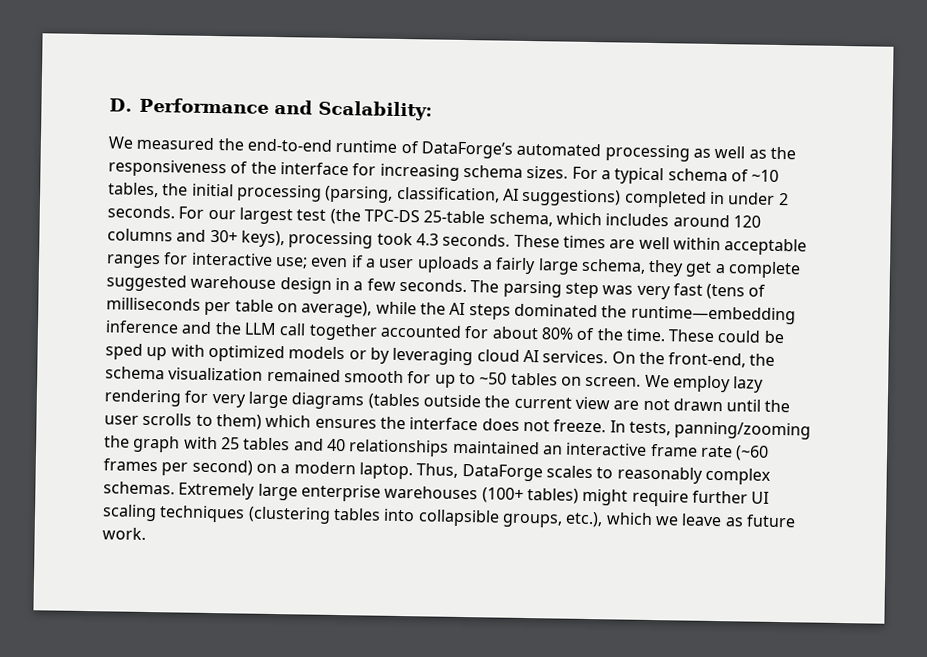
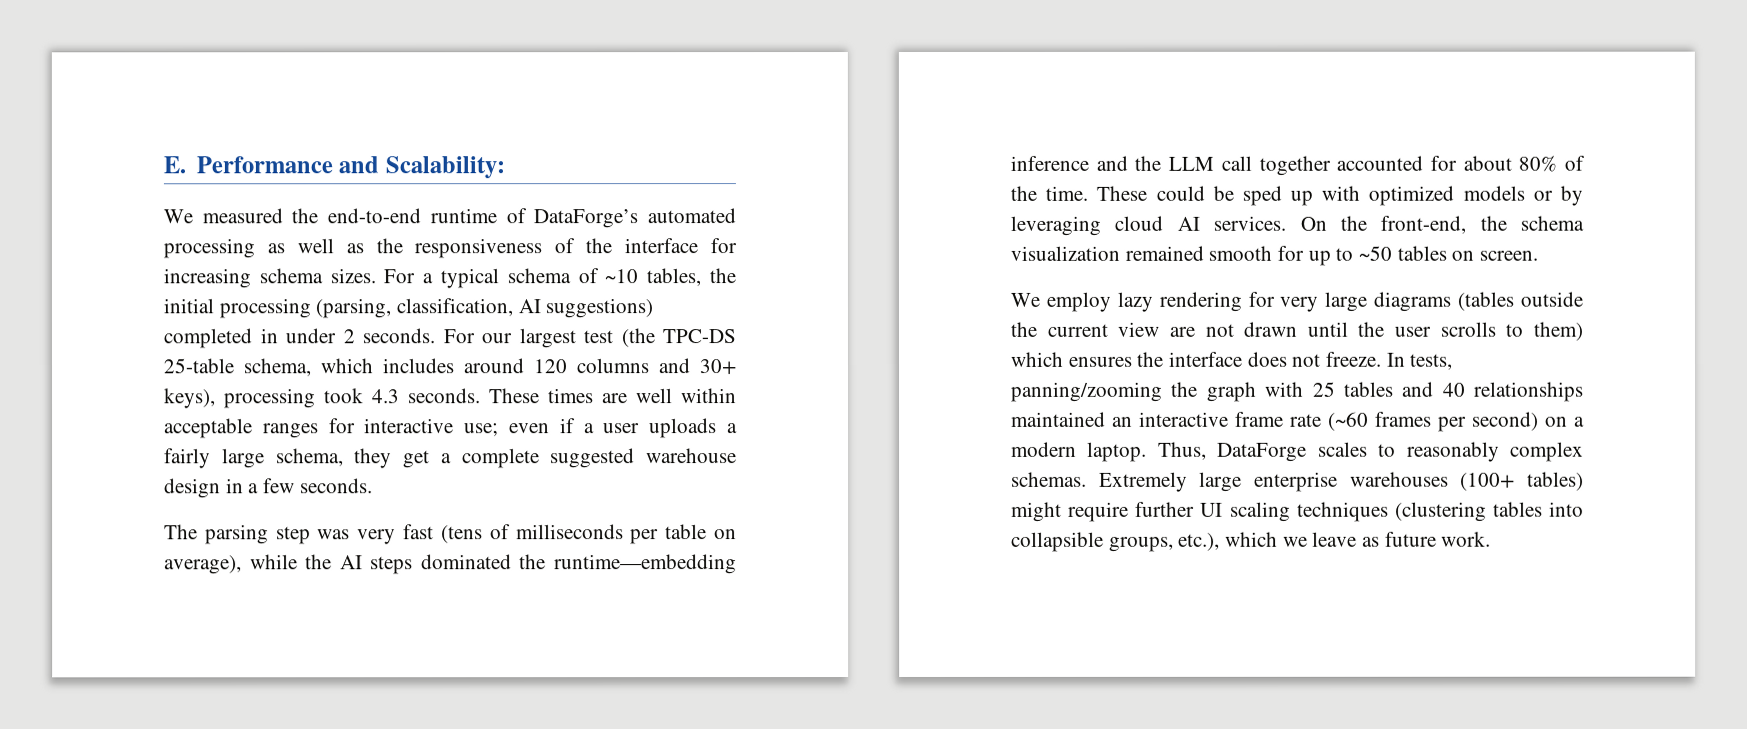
[109,98,132,112] D. -> [163,156,186,174] E.
(467, 285) none -> (373, 486) //
(642, 381) none -> (1539, 255) //

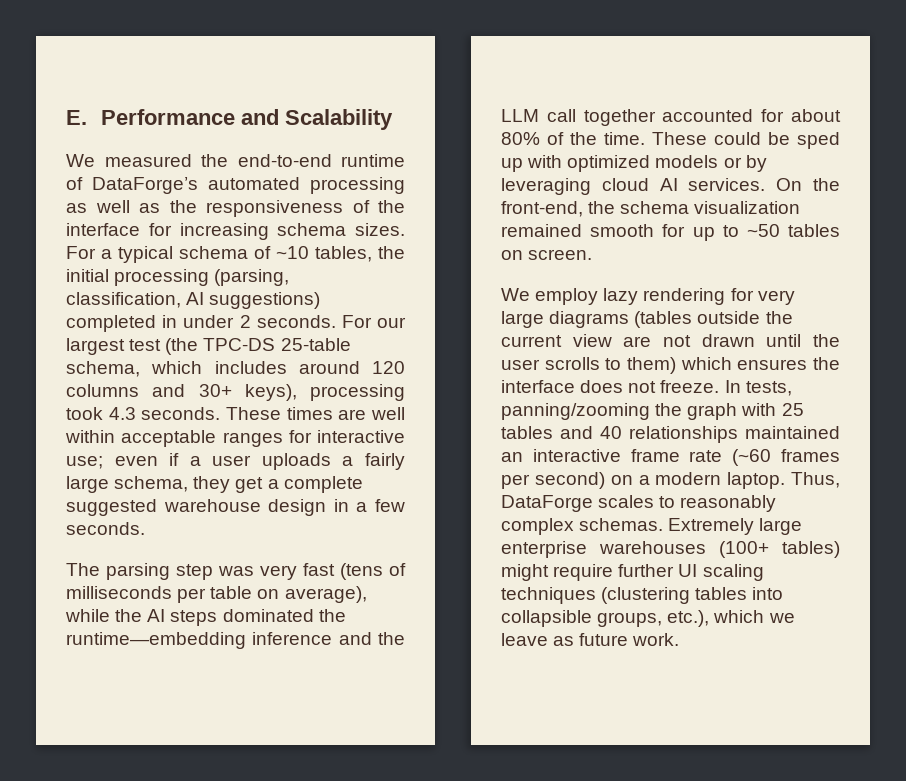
[384,156,505,179] Scalability: -> [285,109,394,130] Scalability

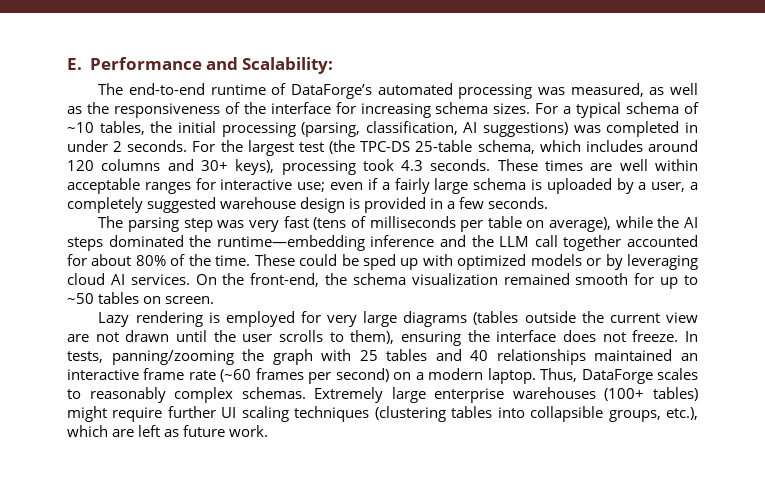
[285,109,394,130] [66,154,228,167] Scalability // We measured the -> [242,57,334,74] [98,83,124,95] Scalability: // The
(405, 185) none -> [538,83,644,97] was measured,
(321, 300) none -> [573,125,601,133] was
[377,317,406,328] our -> [220,140,243,152] the
[212,453,405,470] [66,476,363,493] user uploads a fairly large schema, they get a complete -> [394,178,698,194] [67,197,143,213] fairly large schema is uploaded by a user, a completely
(327, 507) none -> [349,197,427,213] is provided
[501,288,726,305] We employ lazy rendering -> [98,311,295,327] Lazy rendering is employed
[627,357,808,374] them) which ensures -> [350,330,461,346] them), ensuring
[768,613,795,623] [501,633,548,646] we leave -> [112,425,161,437] are left

